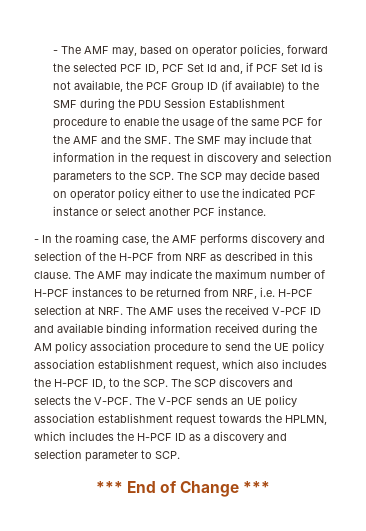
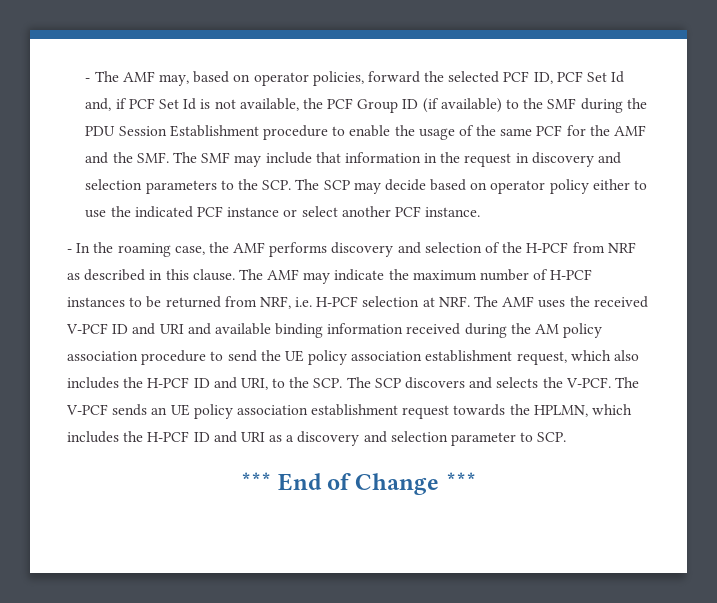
(54, 329) none -> [159,323,211,335] URI and
[92,379,106,389] ID, -> [193,377,268,390] ID and URI,
(186, 437) none -> [213,431,265,443] and URI

